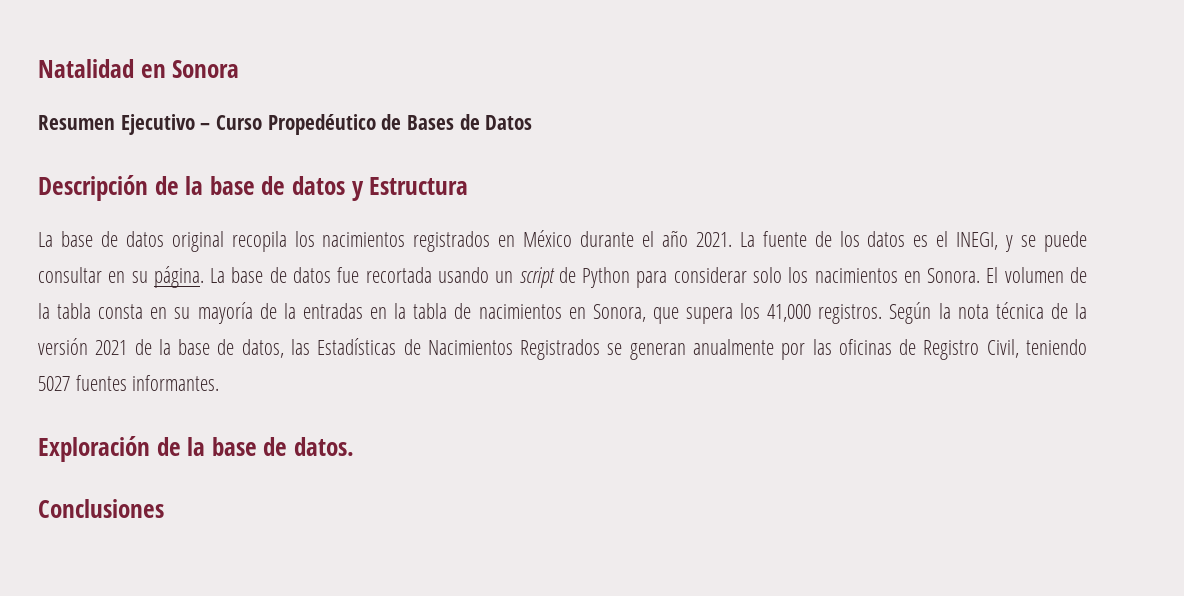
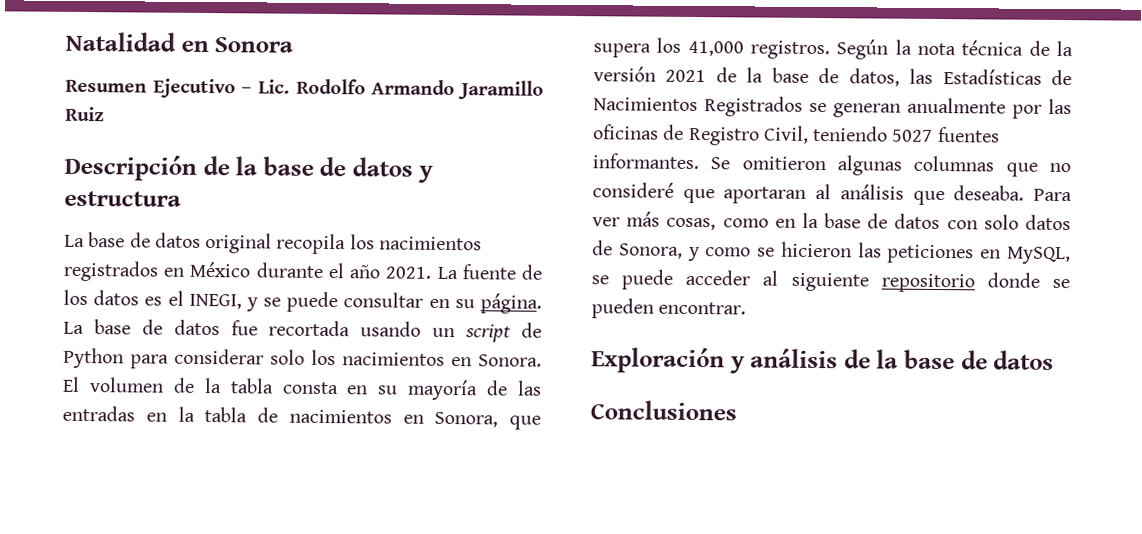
[216,114,533,135] Curso Propedéutico de Bases de Datos -> [257,78,544,100] [65,106,105,122] Lic. Rodolfo Armando Jaramillo Ruiz
[369,177,469,195] Estructura -> [64,190,181,207] estructura
[283,303,296,319] la -> [516,380,542,396] las
(220, 383) none -> [710,155,1071,177] [592,182,1072,206] [592,211,1071,231] [592,240,1071,265] [591,269,1070,293] [591,298,747,319] Se omitieron algunas columnas que no consideré que aportaran al análisis que deseaba. Para ver más cosas, como en la base de datos con solo datos de Sonora, y como se hicieron las peticiones en MySQL, se puede acceder al siguiente repositorio donde se pueden encontrar.
[156,437,355,456] de la base de datos. -> [729,348,1055,374] y análisis de la base de datos

